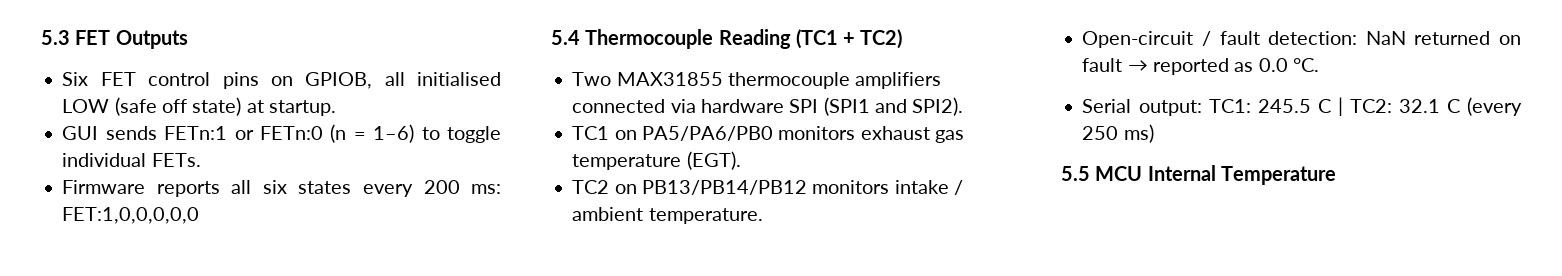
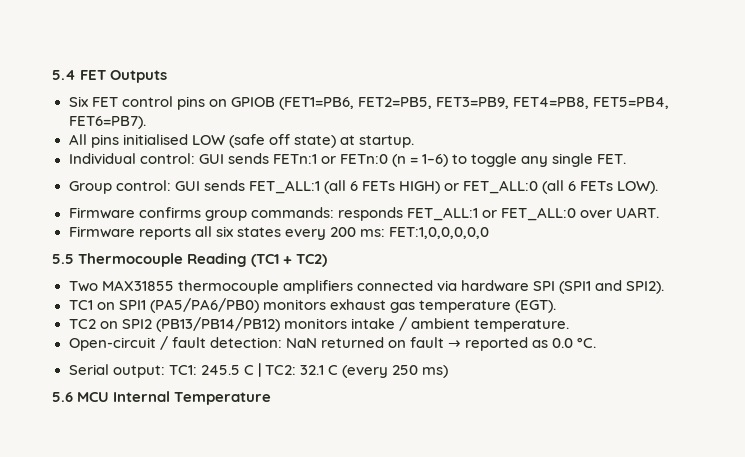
[41,30,70,45] 5.3 -> [52,70,76,80] 5.4
[305,72,405,89] GPIOB, all -> [230,97,669,110] [68,116,146,129] [68,134,119,148] GPIOB (FET1=PB6, FET2=PB5, FET3=PB9, FET4=PB8, FET5=PB4, FET6=PB7). // All pins
(336, 108) none -> [68,153,195,164] Individual control:
[62,153,201,167] individual FETs. -> [521,153,627,167] [68,180,659,194] [68,207,659,221] any single FET. // Group control: GUI sends FET_ALL:1 (all 6 FETs HIGH) or FET_ALL:0 (all 6 FETs LOW). // Firmware confirms group commands: responds FET_ALL:1 or FET_ALL:0 over UART.
[551,30,580,45] 5.4 -> [52,254,74,264] 5.5
[641,126,773,141] PA5/PA6/PB0 -> [118,298,259,313] SPI1 (PA5/PA6/PB0)
[641,180,807,195] PB13/PB14/PB12 -> [121,317,280,332] SPI2 (PB13/PB14/PB12)
[1061,166,1090,181] 5.5 -> [52,392,73,402] 5.6

